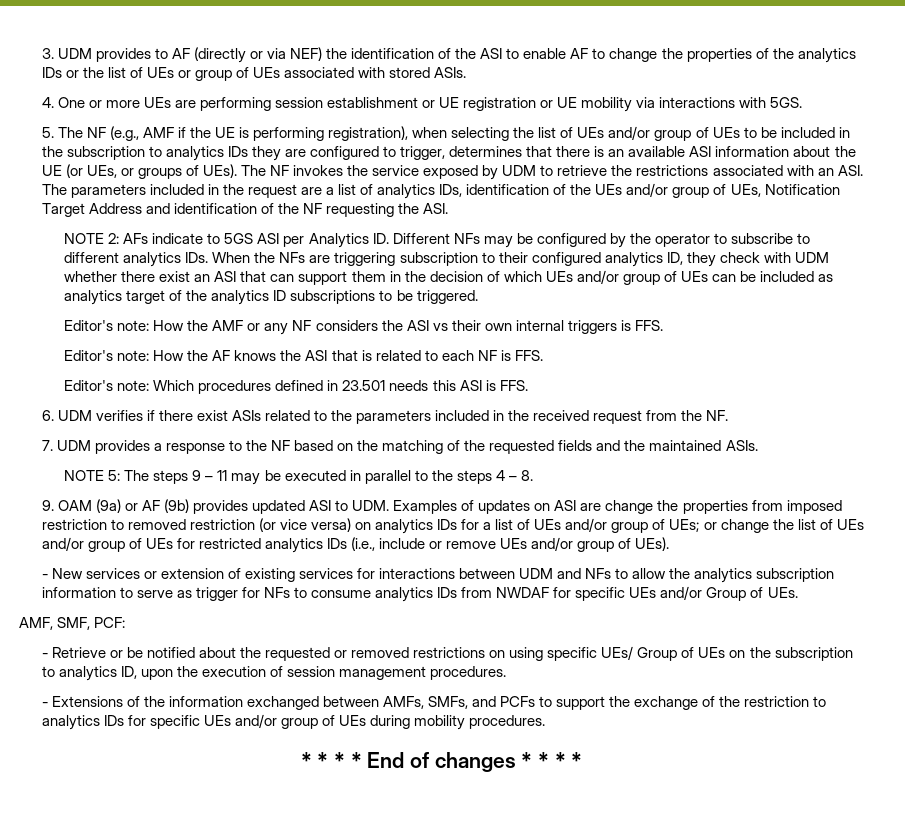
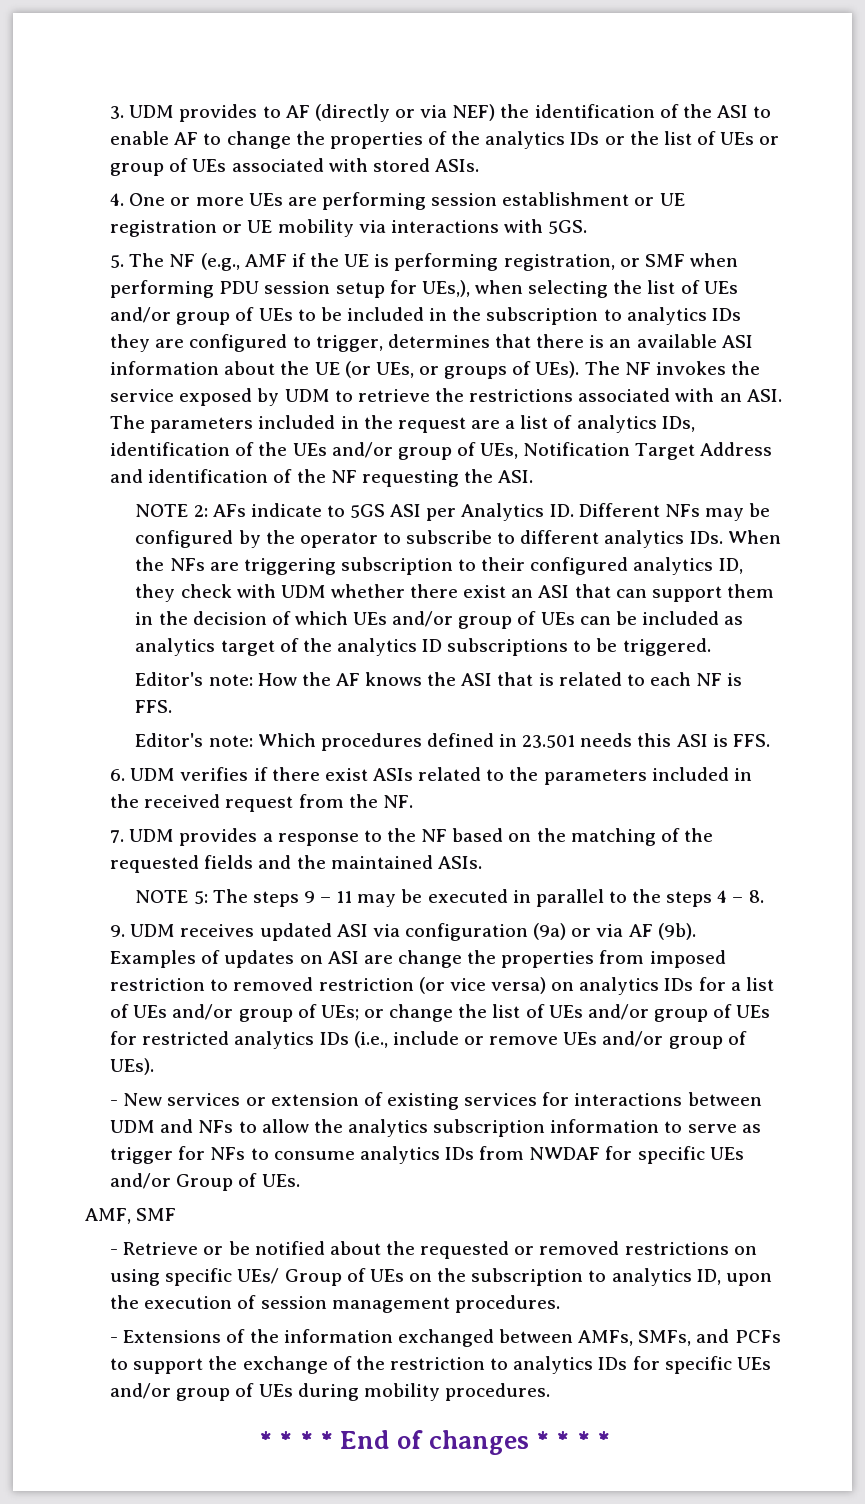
[328,126,409,141] registration), -> [503,253,738,271] [110,280,470,298] registration, or SMF when performing PDU session setup for UEs,),
[64,320,663,335] // Editor's note: How the AMF or any NF considers the ASI vs their own internal triggers is FFS. -> (711, 647) none
[57,499,390,514] OAM (9a) or AF (9b) provides updated ASI to UDM. -> [130,923,696,941] UDM receives updated ASI via configuration (9a) or via AF (9b).
[57,617,126,630] SMF, PCF: -> [136,1208,177,1221] SMF

